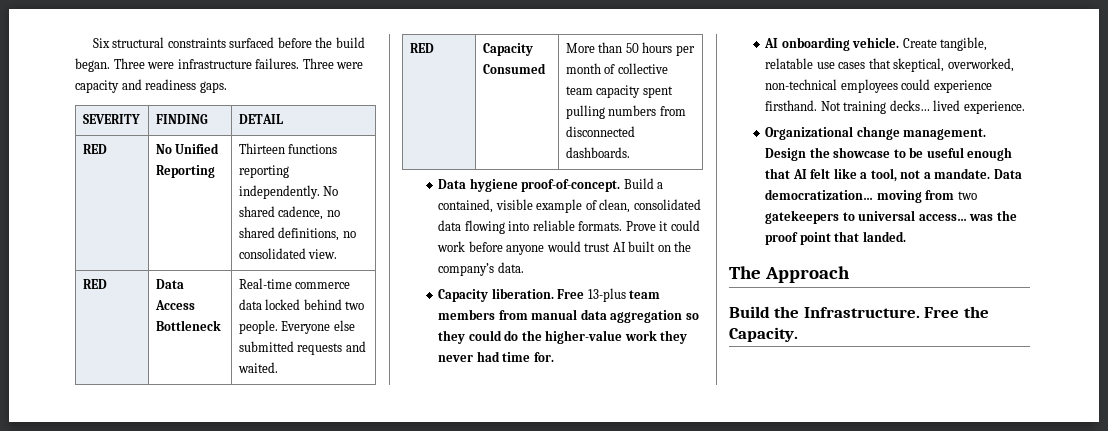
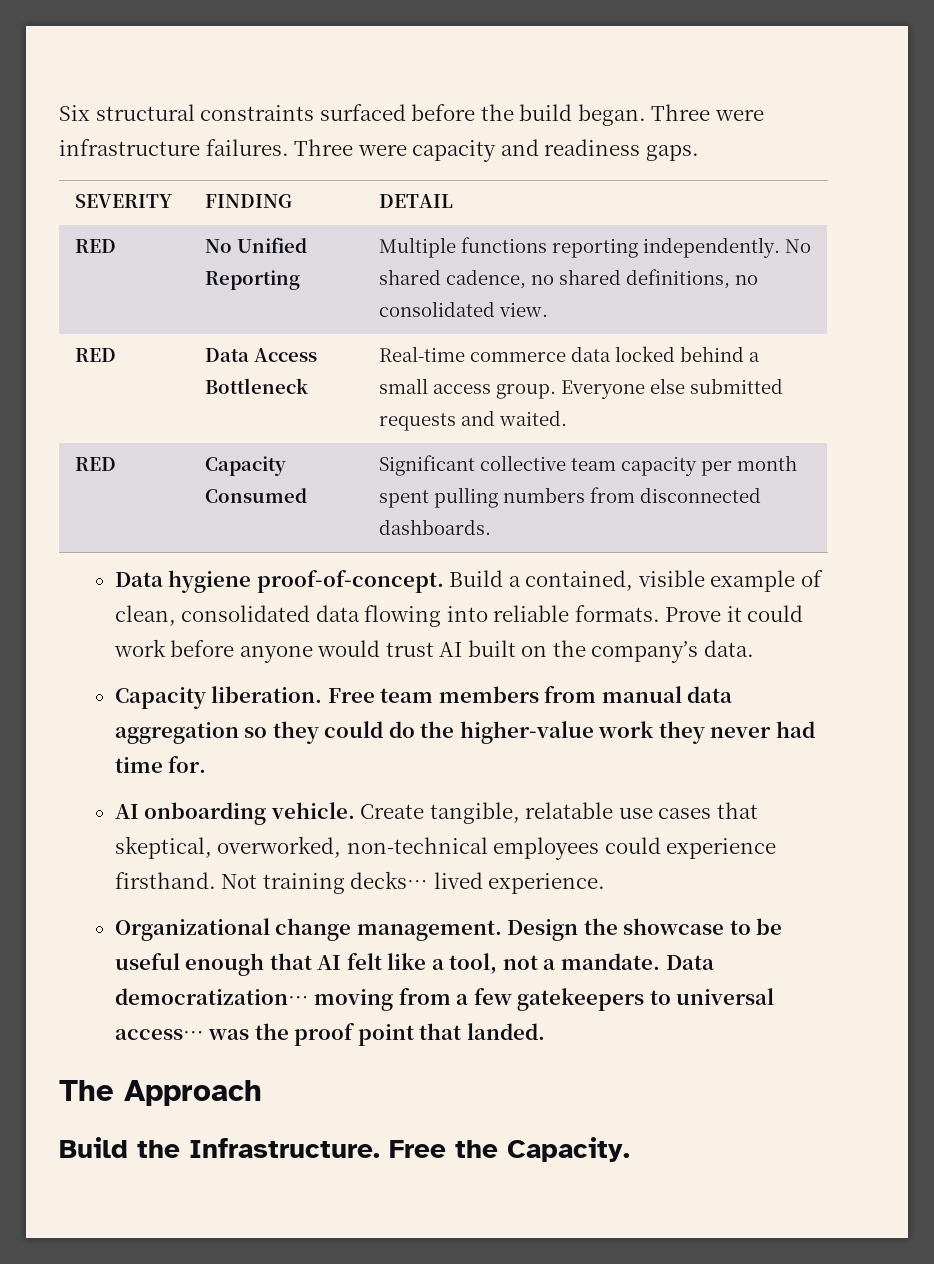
[238,143,285,154] Thirteen -> [379,237,457,258] Multiple
[345,301,365,310] [238,320,278,334] two people. -> [749,352,761,362] [379,378,557,399] a small access group.
[565,42,695,56] [565,63,616,74] More than 50 hours per month of -> [379,455,476,476] Significant
(641, 91) none -> [701,455,798,476] per month
[587,288,626,302] 13-plus -> (375, 695) none
[957,191,977,200] two -> [456,988,512,1005] a few

